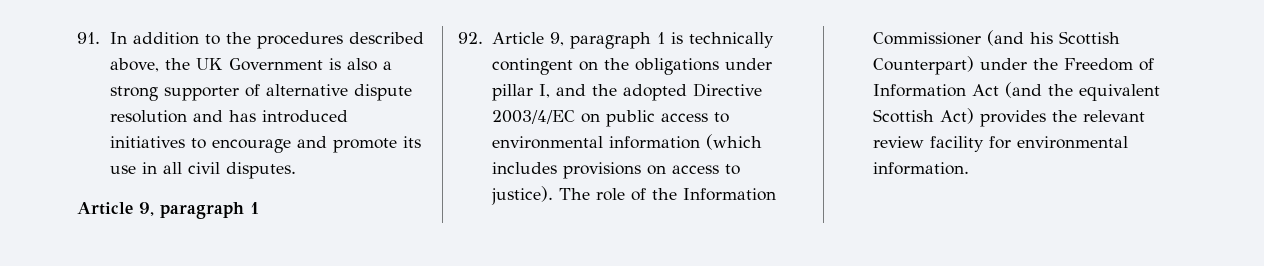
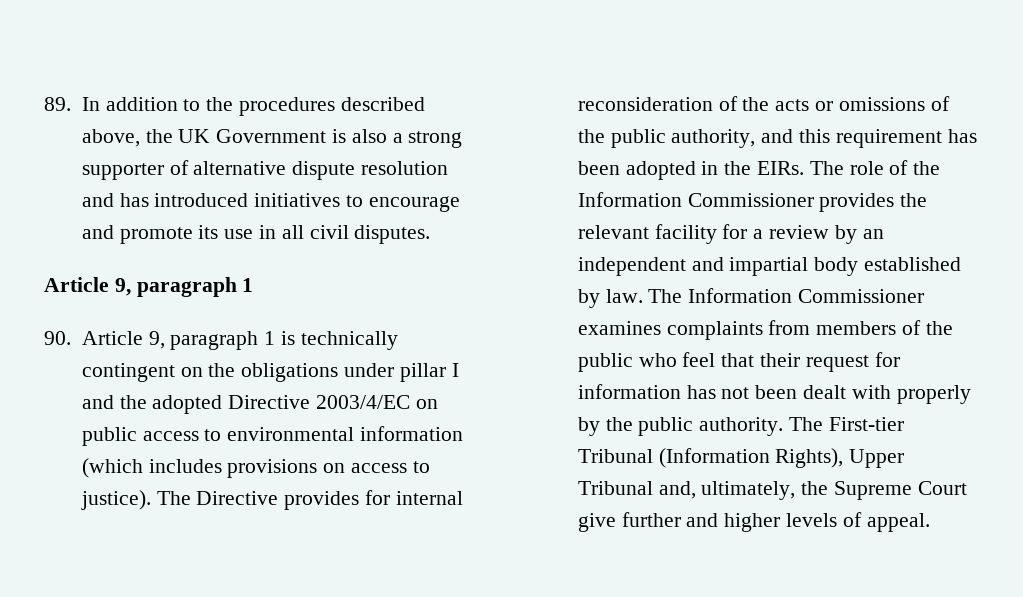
[77,32,100,44] 91. -> [44,97,71,111] 89.
[458,32,483,44] 92. -> [44,331,71,345] 90.
[538,84,550,98] I, -> [451,363,459,377] I
(590, 194) none -> [196,490,463,510] [577,96,950,111] [577,129,977,148] [577,161,844,180] Directive provides for internal reconsideration of the acts or omissions of the public authority, and this requirement has been adopted in the EIRs. The
[986,30,1120,46] [872,56,1154,75] [872,82,1160,101] [872,108,974,124] (and his Scottish Counterpart) under the Freedom of Information Act (and the equivalent Scottish Act) -> (814, 200) none
[872,136,924,148] review -> (649, 232) none
[1016,136,1128,149] [872,162,969,175] environmental information. -> [753,225,884,244] [577,257,961,276] [577,288,924,308] [577,320,953,340] [577,352,900,372] [577,384,971,404] [577,417,904,436] [577,448,905,468] [577,481,967,500] [577,512,930,532] a review by an independent and impartial body established by law. The Information Commissioner examines complaints from members of the public who feel that their request for information has not been dealt with properly by the public authority. The First-tier Tribunal (Information Rights), Upper Tribunal and, ultimately, the Supreme Court give further and higher levels of appeal.

